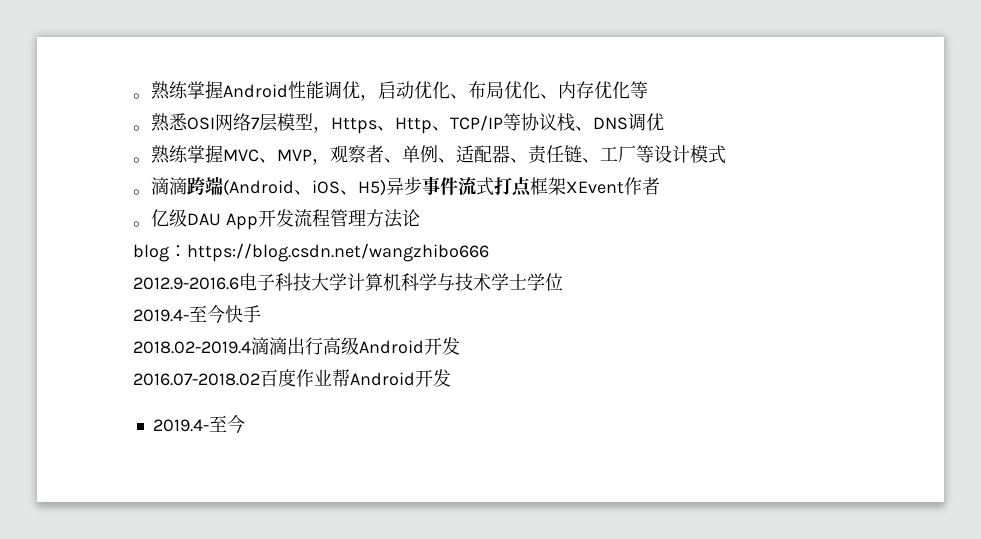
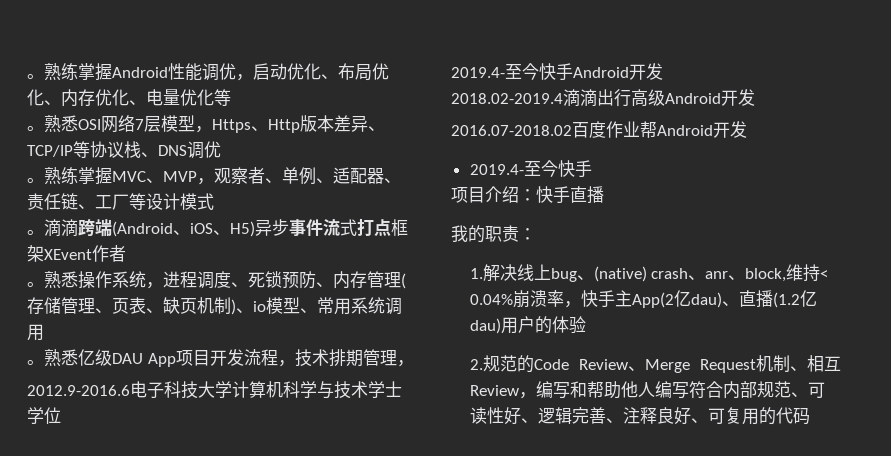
(630, 90) none -> [129,89,214,106] 、电量优化
(432, 125) none -> [300,115,368,132] 版本差异
(151, 224) none -> [44,271,406,289] [27,297,402,315] [27,324,44,341] [27,349,78,367] 熟悉操作系统，进程调度、死锁预防、内存管理(存储管理、页表、缺页机制)、io模型、常用系统调用 // 。熟悉
(258, 221) none -> [175,350,210,366] 项目
[329,209,420,228] [133,243,489,262] 管理方法论 // blog：https://blog.csdn.net/wangzhibo666 -> [277,349,414,367] ，技术排期管理，
(261, 314) none -> [573,63,663,80] Android开发
(245, 424) none -> [557,160,592,178] [451,186,604,204] [451,225,536,243] [469,264,829,282] [469,290,817,308] [469,316,586,334] [469,355,841,373] [469,381,825,399] [469,407,810,425] 快手 // 项目介绍：快手直播 // 我的职责： // 1.解决线上bug、(native) crash、anr、block,维持< 0.04%崩溃率，快手主App(2亿dau)、直播(1.2亿dau)用户的体验 // 2.规范的Code Review、Merge Request机制、相互Review，编写和帮助他人编写符合内部规范、可读性好、逻辑完善、注释良好、可复用的代码

